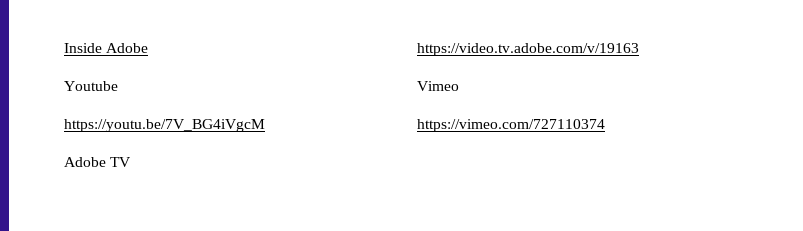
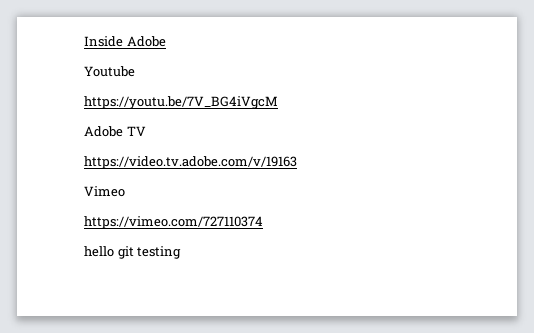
(605, 125) none -> [84,246,182,259] // hello git testing

